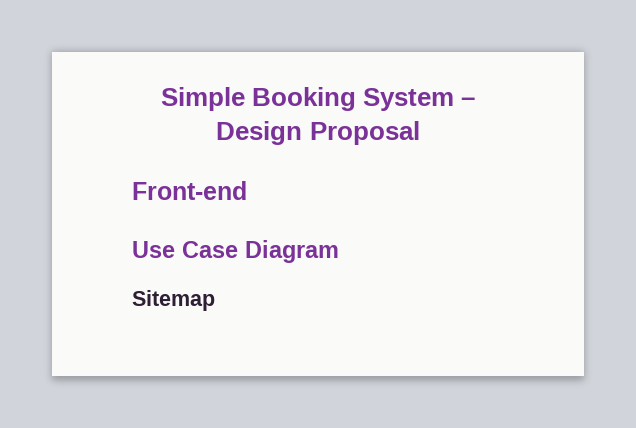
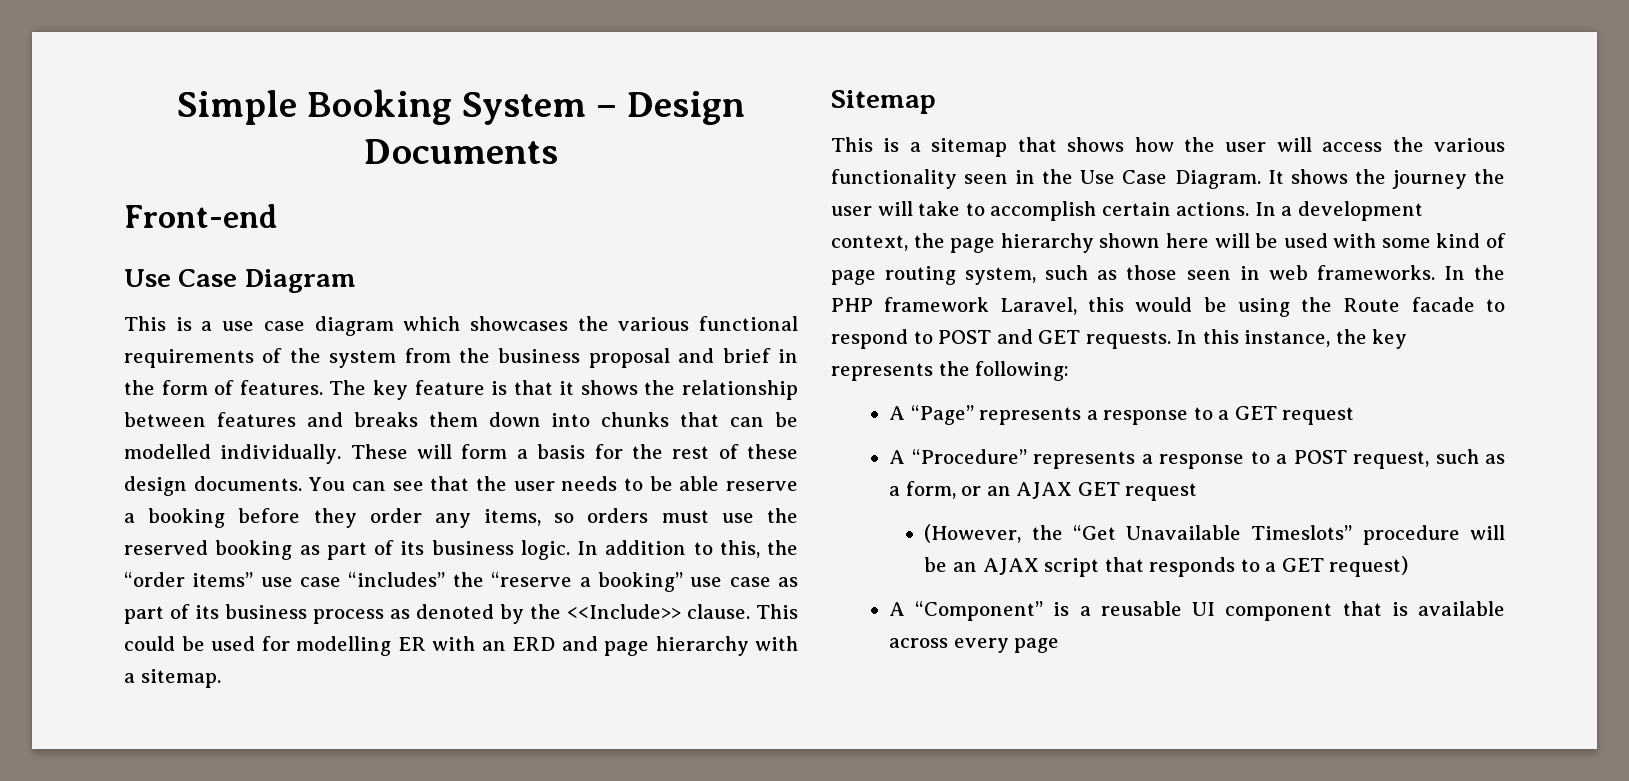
[309,121,420,145] Proposal -> [364,139,558,164] Documents
[132,290,215,311] Sitemap -> [124,316,798,336] [124,348,798,368] [124,380,798,400] [124,412,798,427] [124,444,799,464] [124,476,798,496] [124,508,798,528] [124,540,798,560] [124,572,799,592] [124,604,798,624] [124,636,798,656] [124,669,221,688] [831,90,936,114] [831,137,1505,157] [831,169,1505,189] [831,201,1423,221] [831,233,1506,253] [831,265,1505,285] [831,297,1505,317] [831,329,1408,349] [831,361,1070,381] [888,405,1355,425] [888,449,1505,469] [888,481,1198,501] [924,524,1505,545] [924,556,1409,577] [888,601,1505,621] [888,638,1060,653] This is a use case diagram which showcases the various functional requirements of the system from the business proposal and brief in the form of features. The key feature is that it shows the relationship between features and breaks them down into chunks that can be modelled individually. These will form a basis for the rest of these design documents. You can see that the user needs to be able reserve a booking before they order any items, so orders must use the reserved booking as part of its business logic. In addition to this, the “order items” use case “includes” the “reserve a booking” use case as part of its business process as denoted by the <<Include>> clause. This could be used for modelling ER with an ERD and page hierarchy with a sitemap. // Sitemap // This is a sitemap that shows how the user will access the various functionality seen in the Use Case Diagram. It shows the journey the user will take to accomplish certain actions. In a development context, the page hierarchy shown here will be used with some kind of page routing system, such as those seen in web frameworks. In the PHP framework Laravel, this would be using the Route facade to respond to POST and GET requests. In this instance, the key represents the following: // A “Page” represents a response to a GET request // A “Procedure” represents a response to a POST request, such as a form, or an AJAX GET request // (However, the “Get Unavailable Timeslots” procedure will be an AJAX script that responds to a GET request) // A “Component” is a reusable UI component that is available across every page

